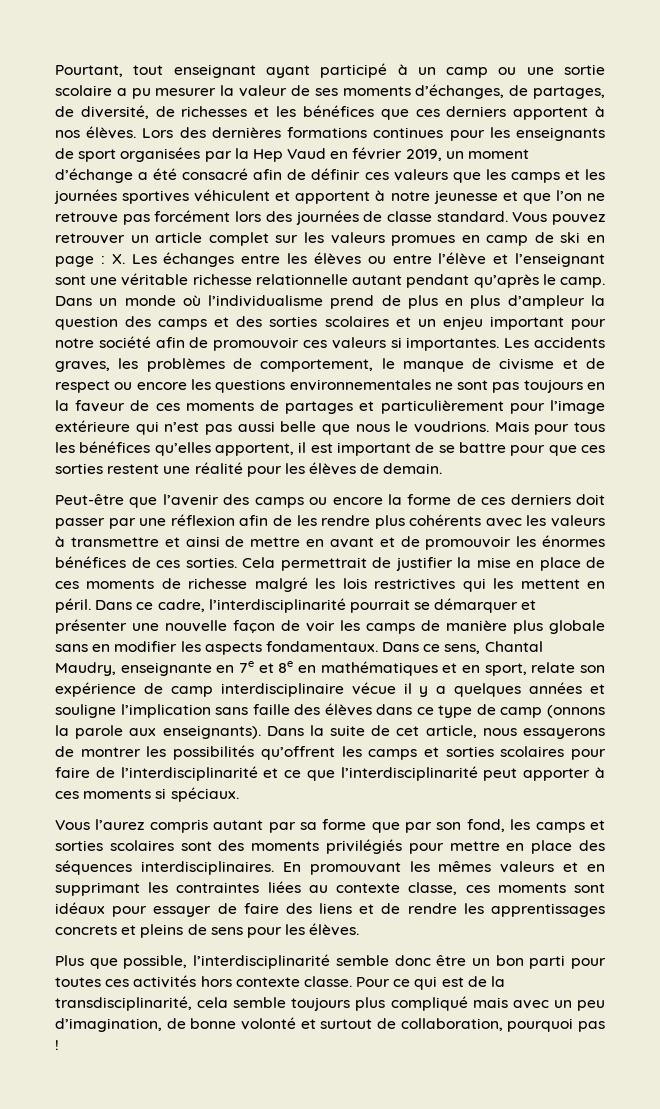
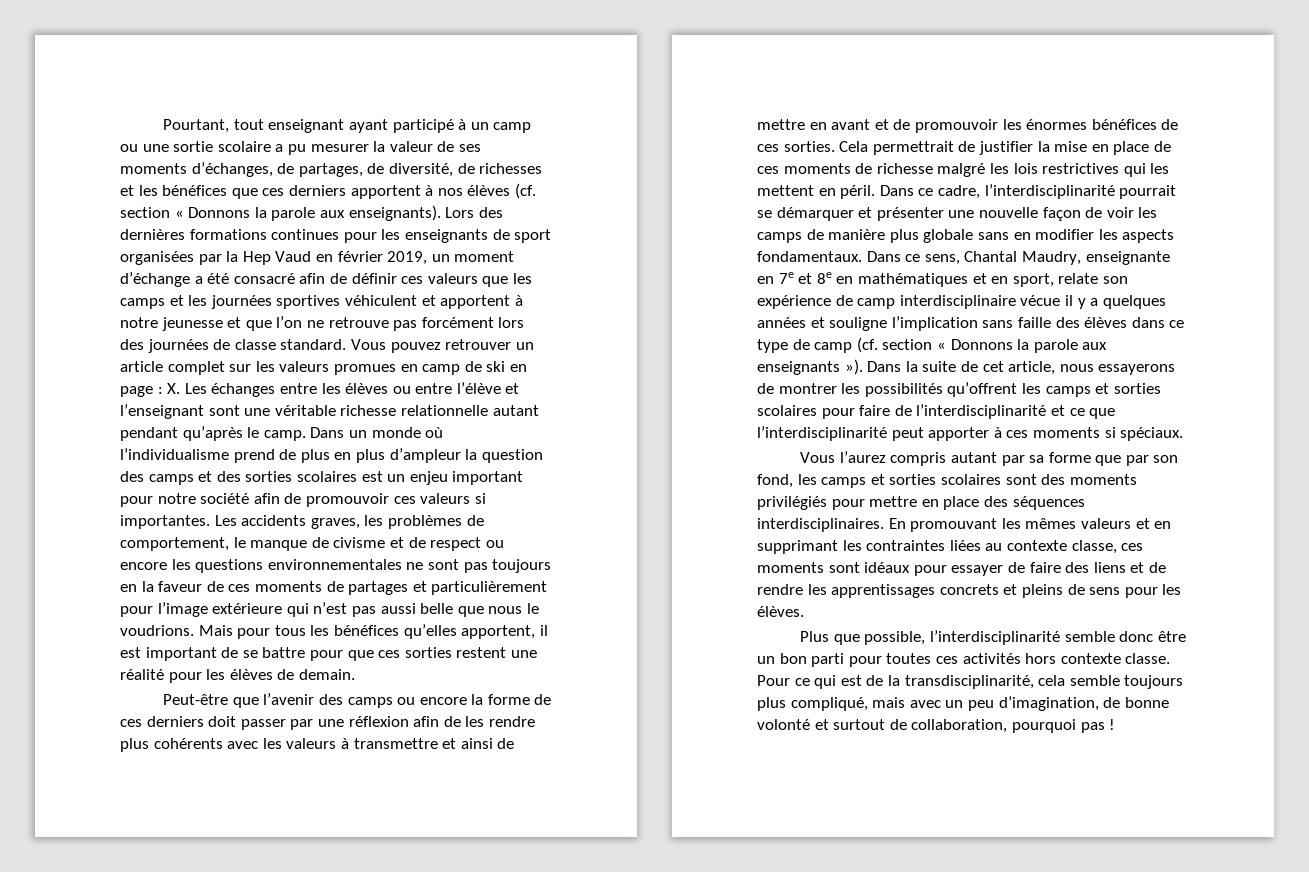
[86,126,137,139] élèves. -> [467,183,536,199] [120,205,441,221] élèves (cf. section « Donnons la parole aux enseignants).
[395,317,411,327] et -> [361,471,383,482] est
[547,705,605,718] [55,725,261,739] (onnons la parole aux enseignants). -> [856,337,1108,353] [757,359,863,375] (cf. section « Donnons la parole aux enseignants »).
[390,996,468,1011] compliqué -> [790,697,868,711] compliqué,

